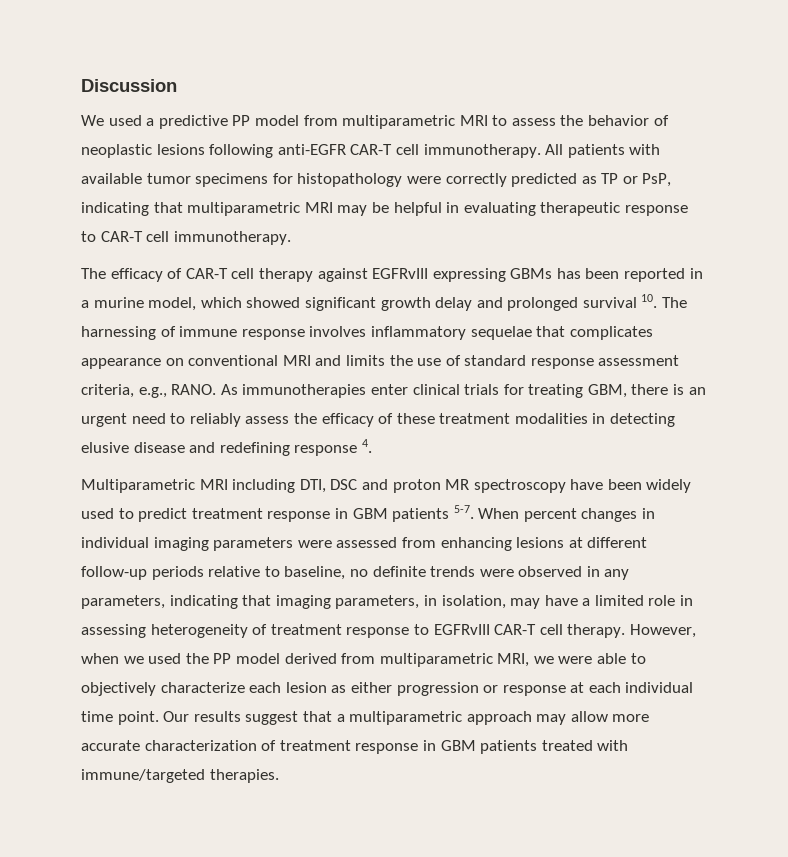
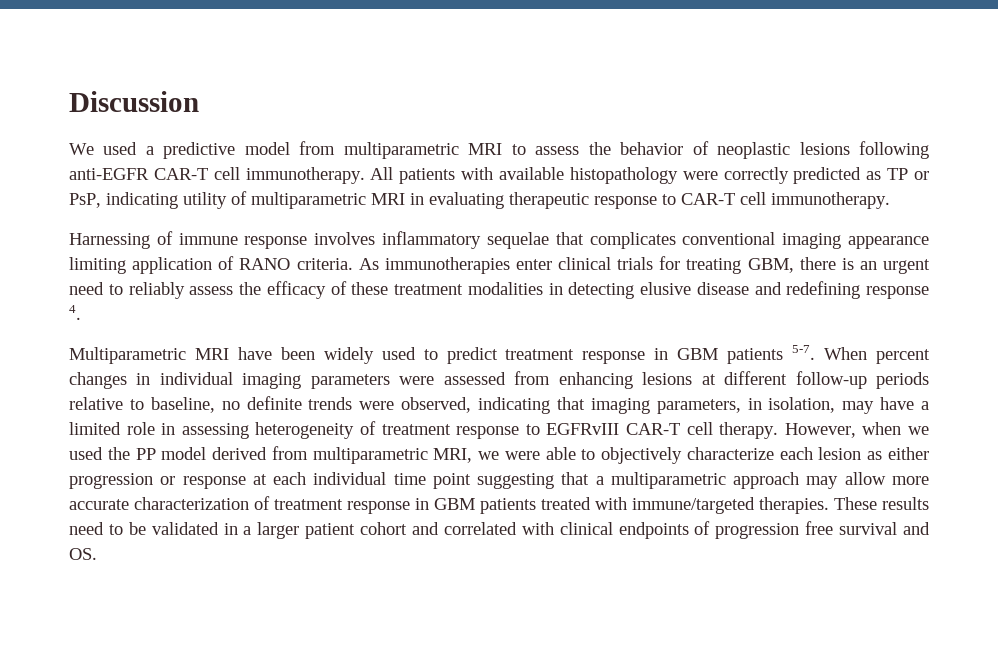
[232,115,251,126] PP -> (236, 150) none
[146,173,293,187] tumor specimens for -> (564, 173) none
[153,202,442,216] that multiparametric MRI may be helpful -> [183,191,405,209] utility of multiparametric MRI
[81,268,703,282] [81,294,688,311] [81,326,156,340] The efficacy of CAR-T cell therapy against EGFRvIII expressing GBMs has been reported in a murine model, which showed significant growth delay and prolonged survival 10. The harnessing -> [69,233,150,249] Harnessing
[81,355,680,369] [81,384,217,398] appearance on conventional MRI and limits the use of standard response assessment criteria, e.g., RANO. -> [682,232,930,249] [69,256,353,274] conventional imaging appearance limiting application of RANO criteria.
[232,479,566,493] including DTI, DSC and proton MR spectroscopy -> (229, 354) none
[518,566,630,580] [81,595,165,609] observed in any parameters, -> [401,397,472,413] observed,
[117,711,299,725] point. Our results suggest -> [432,473,555,489] point suggesting
(279, 776) none -> [834,497,929,510] [69,521,931,539] [69,548,97,560] These results need to be validated in a larger patient cohort and correlated with clinical endpoints of progression free survival and OS.

